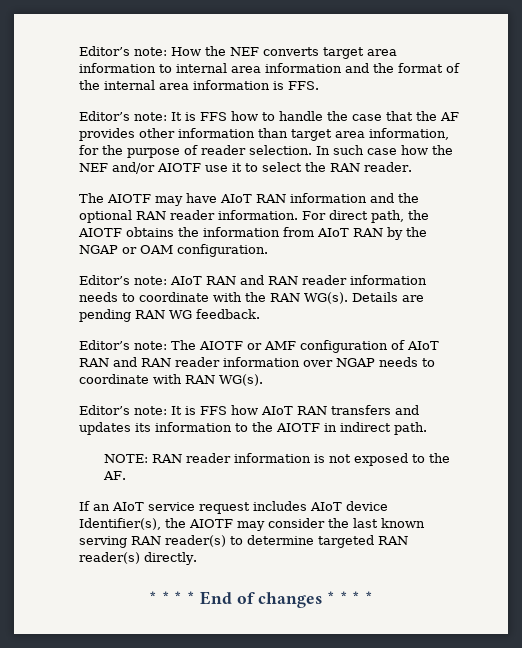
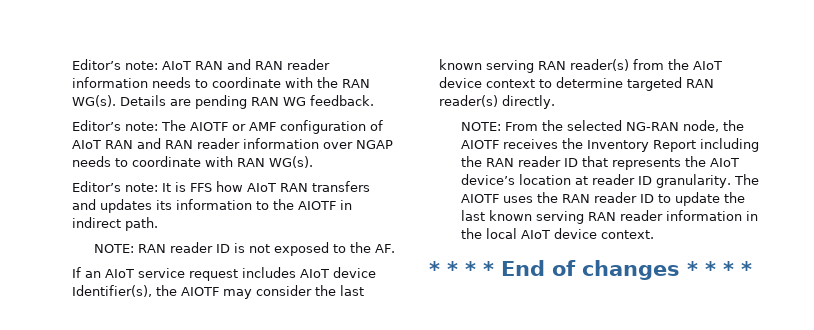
[78,46,397,59] [78,63,460,73] [78,80,319,90] [78,111,459,121] [78,128,449,141] [78,145,453,158] [78,162,412,174] [78,193,419,206] [78,210,429,223] [77,227,427,240] [78,244,268,257] [78,275,167,285] Editor’s note: How the NEF converts target area information to internal area information and the format of the internal area information is FFS. // Editor’s note: It is FFS how to handle the case that the AF provides other information than target area information, for the purpose of reader selection. In such case how the NEF and/or AIOTF use it to select the RAN reader. // The AIOTF may have AIoT RAN information and the optional RAN reader information. For direct path, the AIOTF obtains the information from AIoT RAN by the NGAP or OAM configuration. // Editor’s note: -> [72,59,159,70] Editor’s note:
[233,453,311,463] information -> [215,244,230,253] ID
(226, 541) none -> [633,59,723,70] [439,77,536,88] from the AIoT device context
(197, 558) none -> [460,120,744,132] [460,138,759,152] [460,156,739,170] [460,174,759,188] [460,192,745,206] [460,210,758,224] [460,228,654,239] // NOTE: From the selected NG-RAN node, the AIOTF receives the Inventory Report including the RAN reader ID that represents the AIoT device’s location at reader ID granularity. The AIOTF uses the RAN reader ID to update the last known serving RAN reader information in the local AIoT device context.

